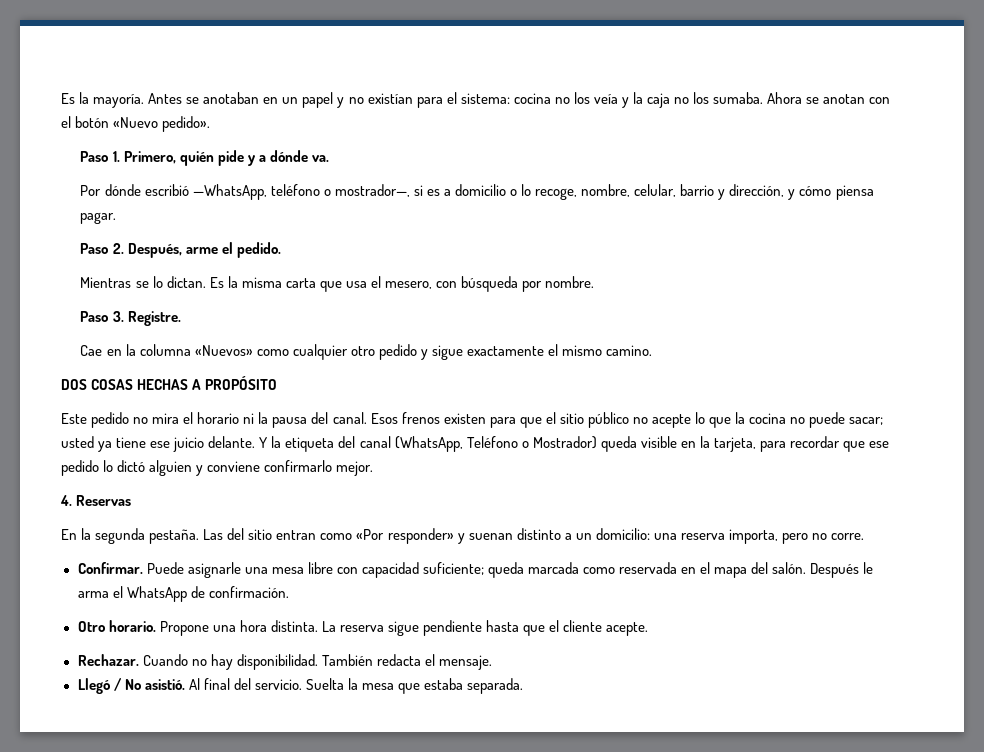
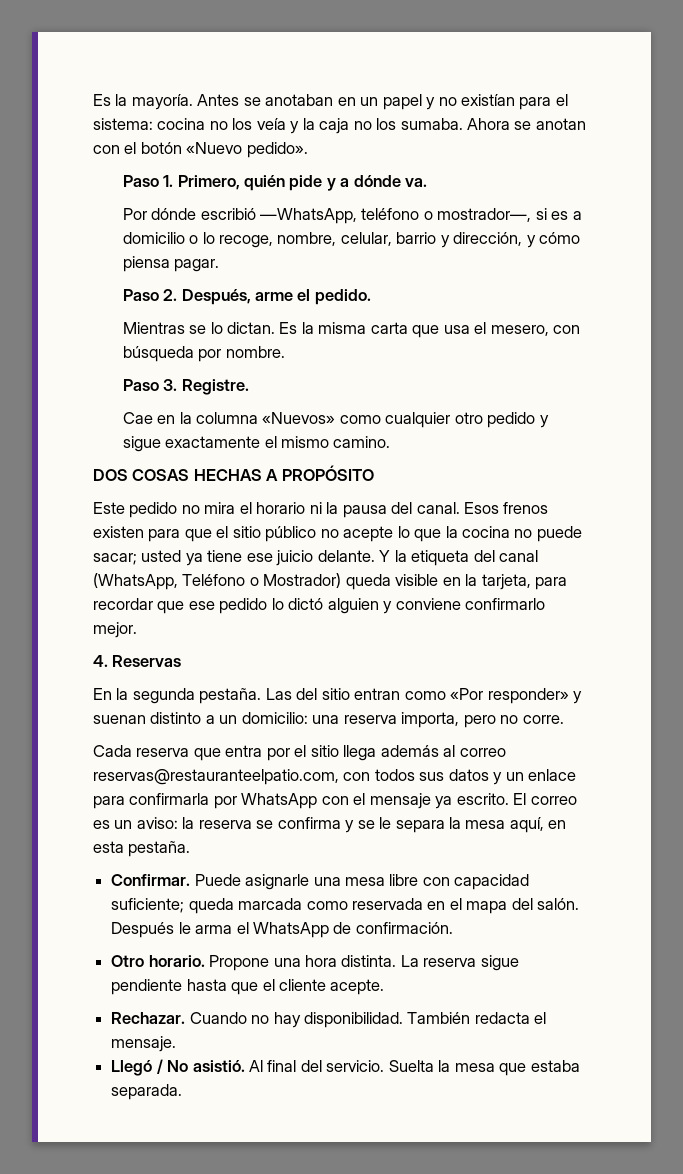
(865, 536) none -> [93,745,506,761] [93,769,577,785] [93,793,577,809] [93,817,567,833] [93,841,191,857] // Cada reserva que entra por el sitio llega además al correo reservas@restauranteelpatio.com, con todos sus datos y un enlace para confirmarla por WhatsApp con el mensaje ya escrito. El correo es un aviso: la reserva se confirma y se le separa la mesa aquí, en esta pestaña.

